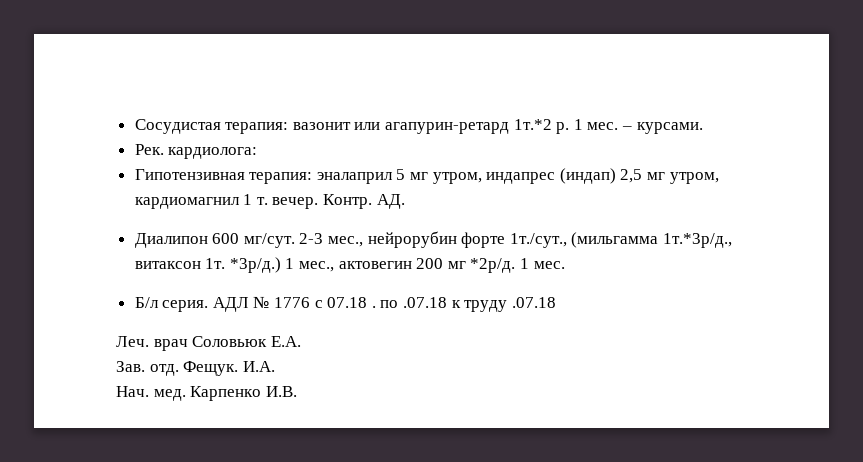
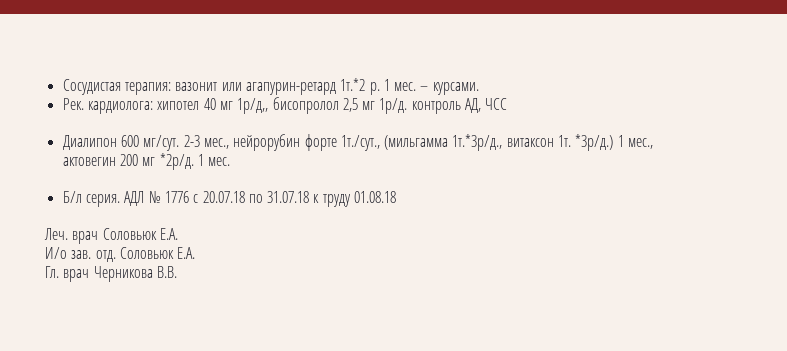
[134,168,719,184] [134,194,405,209] // Гипотензивная терапия: эналаприл 5 мг утром, индапрес (индап) 2,5 мг утром, кардиомагнил 1 т. вечер. Контр. АД. -> [157,97,508,114] хипотел 40 мг 1р/д,, бисопролол 2,5 мг 1р/д. контроль АД, ЧСС
[327,297,448,308] 07.18 . по .07.18 -> [202,191,310,203] 20.07.18 по 31.07.18
[511,297,556,308] .07.18 -> [354,191,397,203] 01.08.18
[116,361,275,376] [116,386,297,401] Зав. отд. Фещук. И.А. // Нач. мед. Карпенко И.В. -> [45,247,196,262] [45,266,177,282] И/о зав. отд. Соловьюк Е.А. // Гл. врач Черникова В.В.

